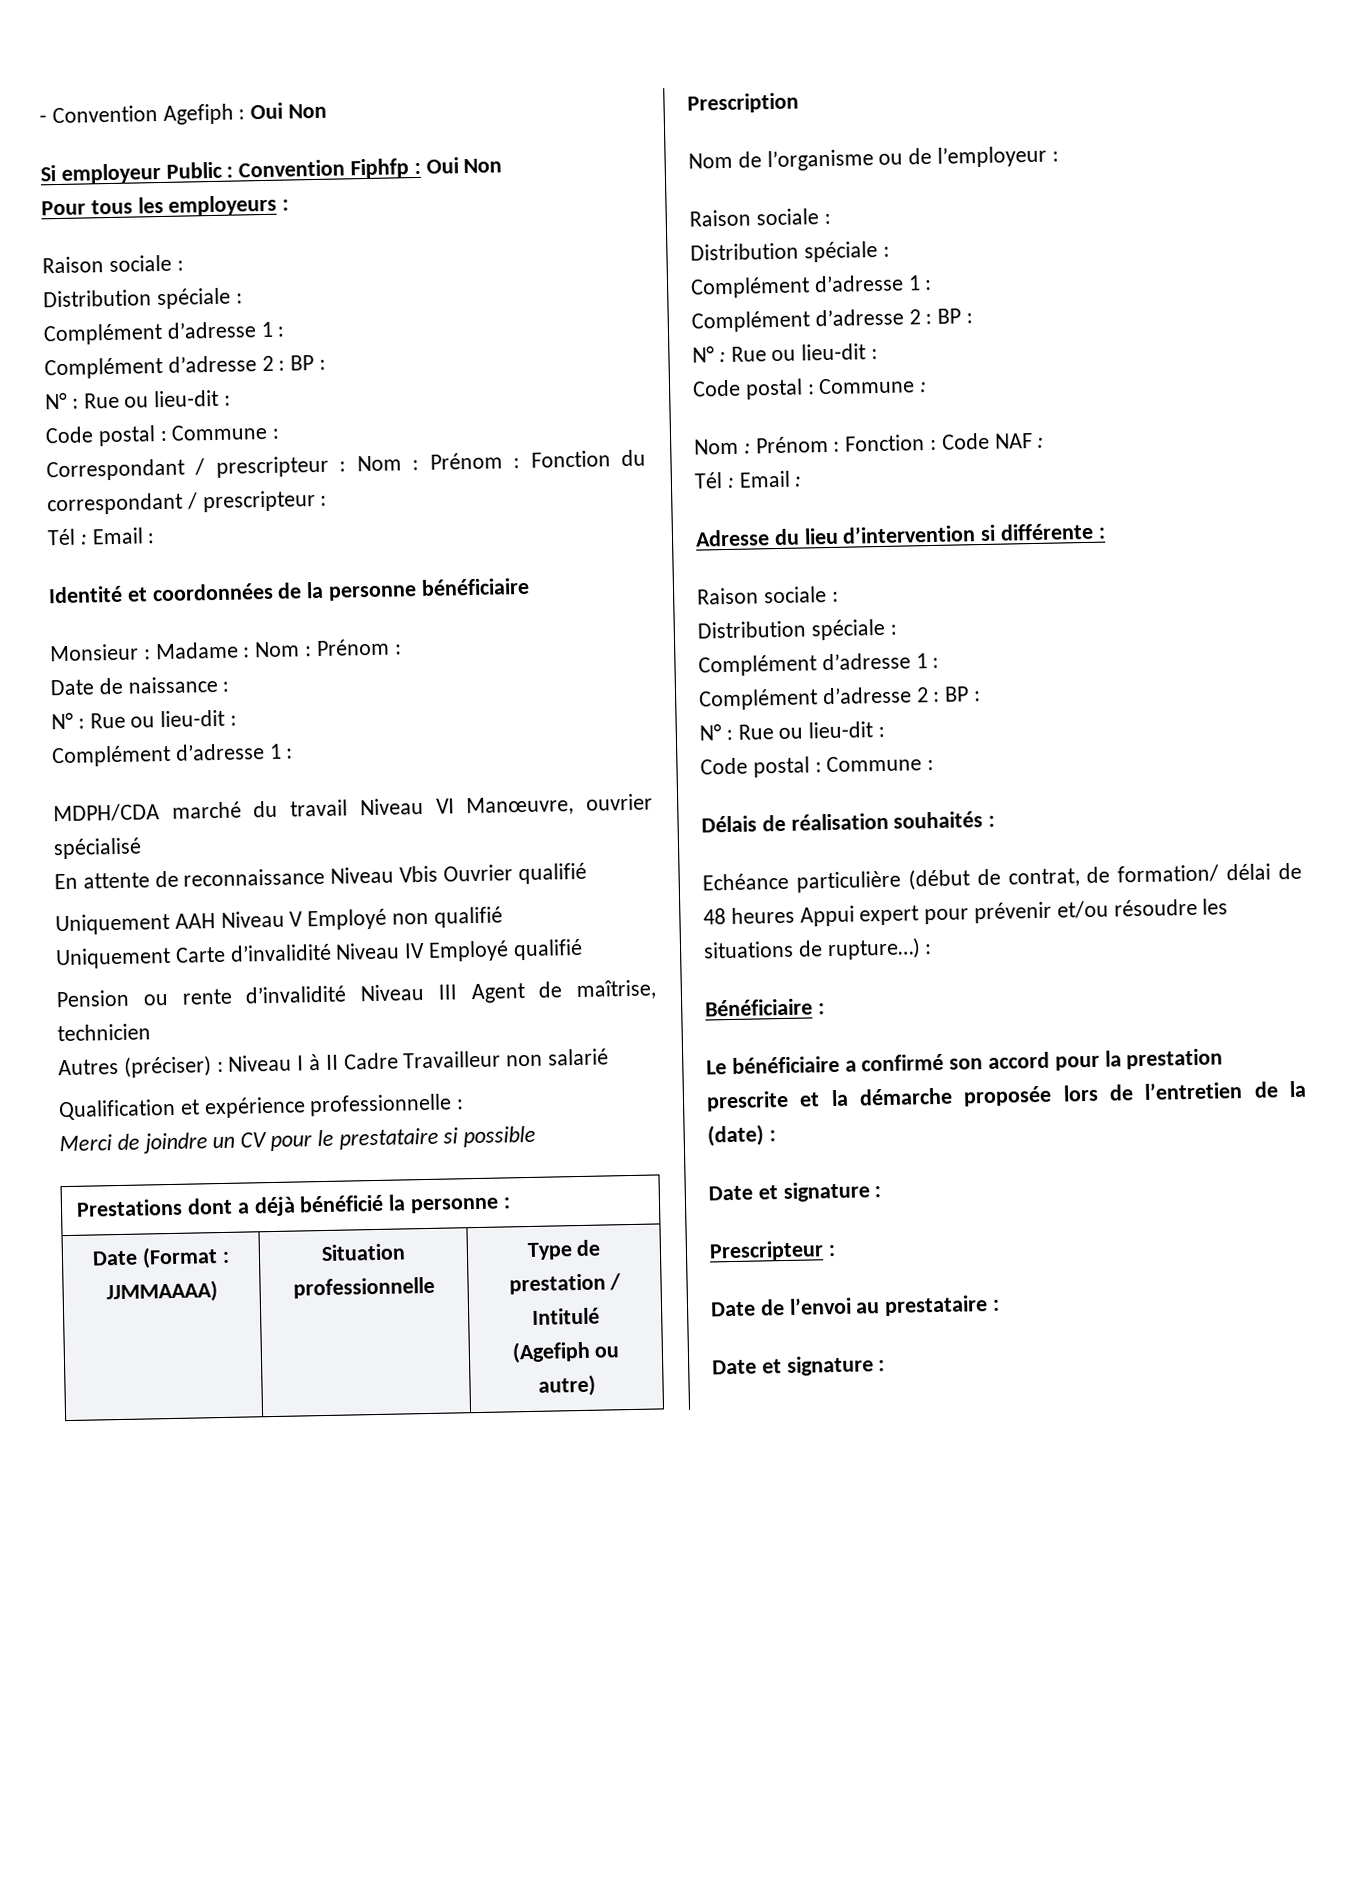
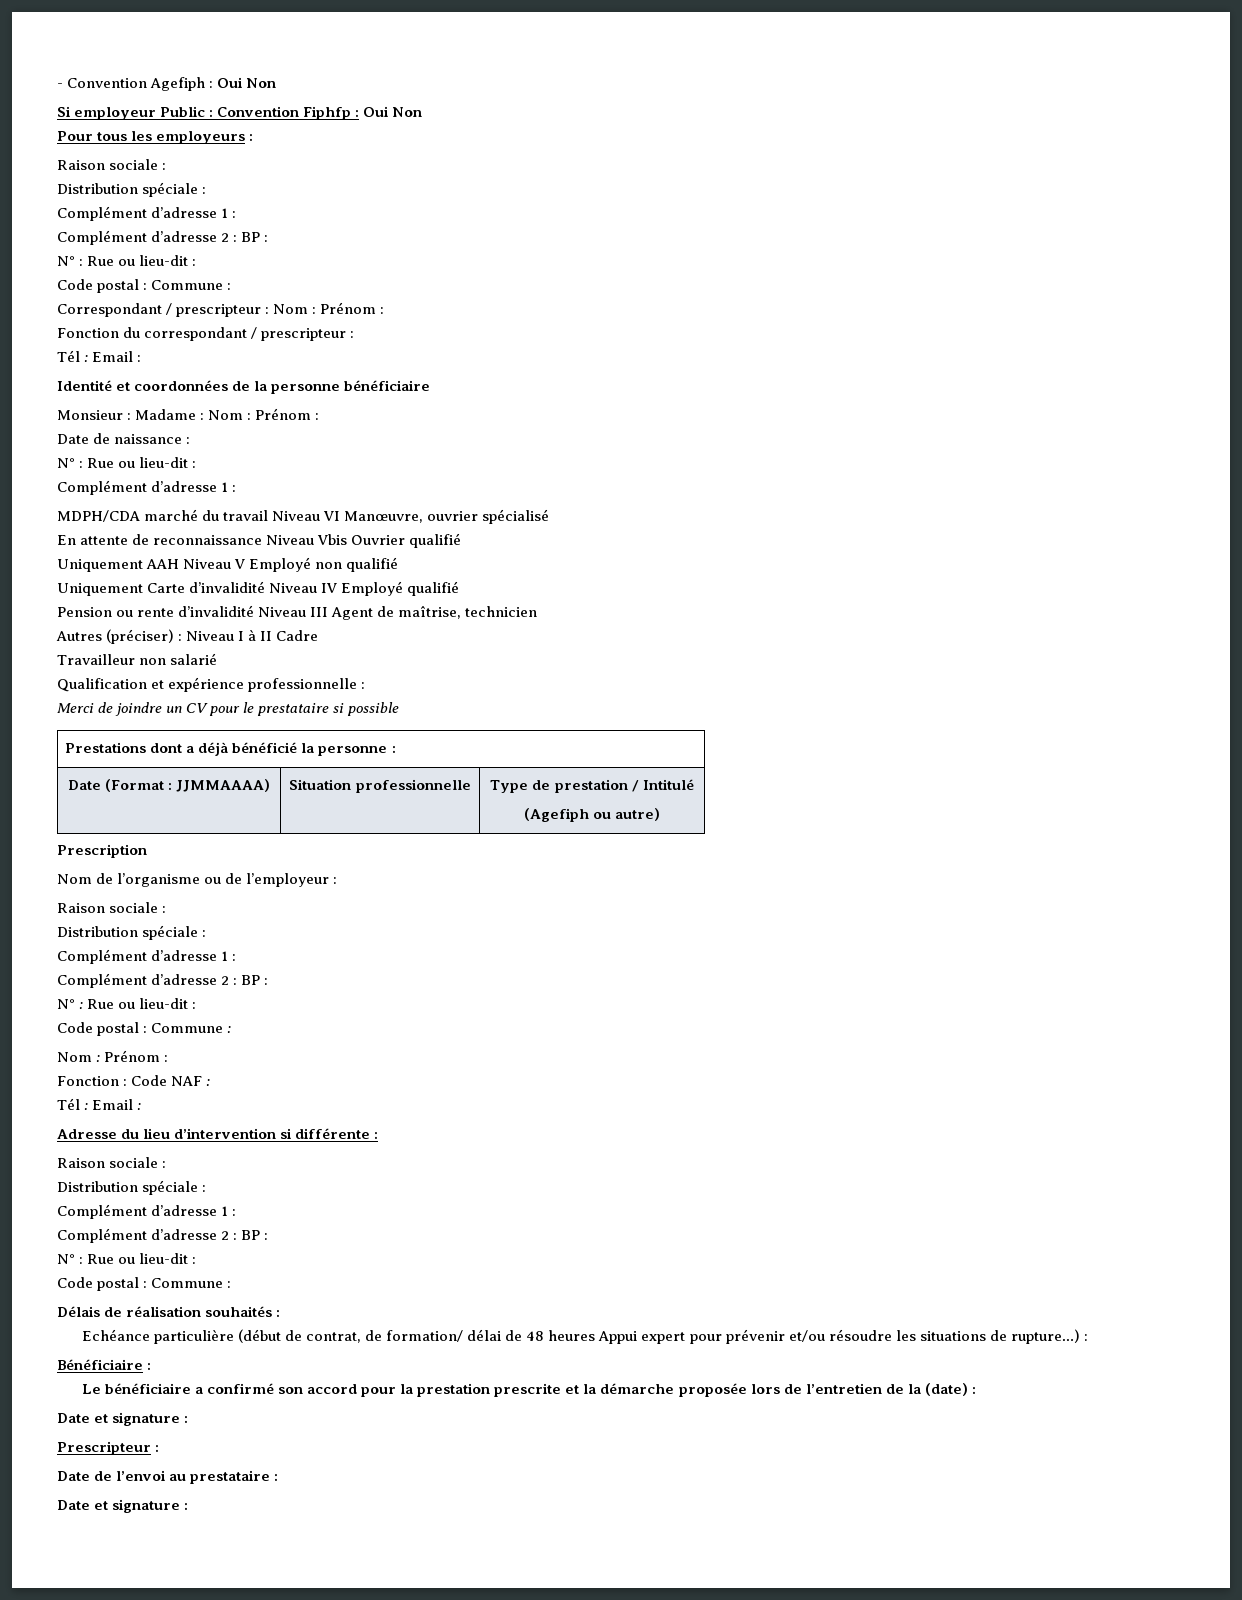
(521, 463) none -> (385, 310) //
(399, 1061) none -> (319, 635) //
(841, 446) none -> (169, 1058) //

